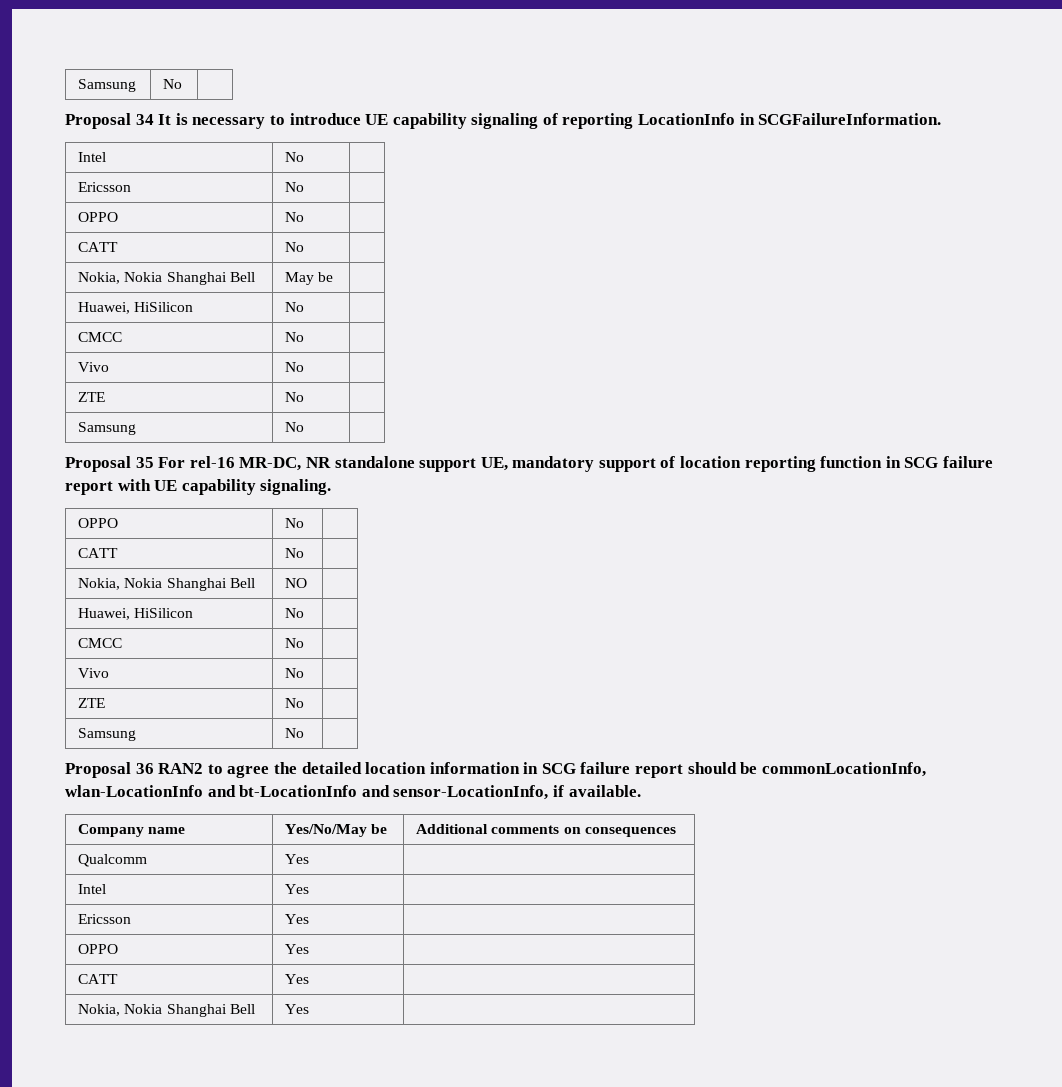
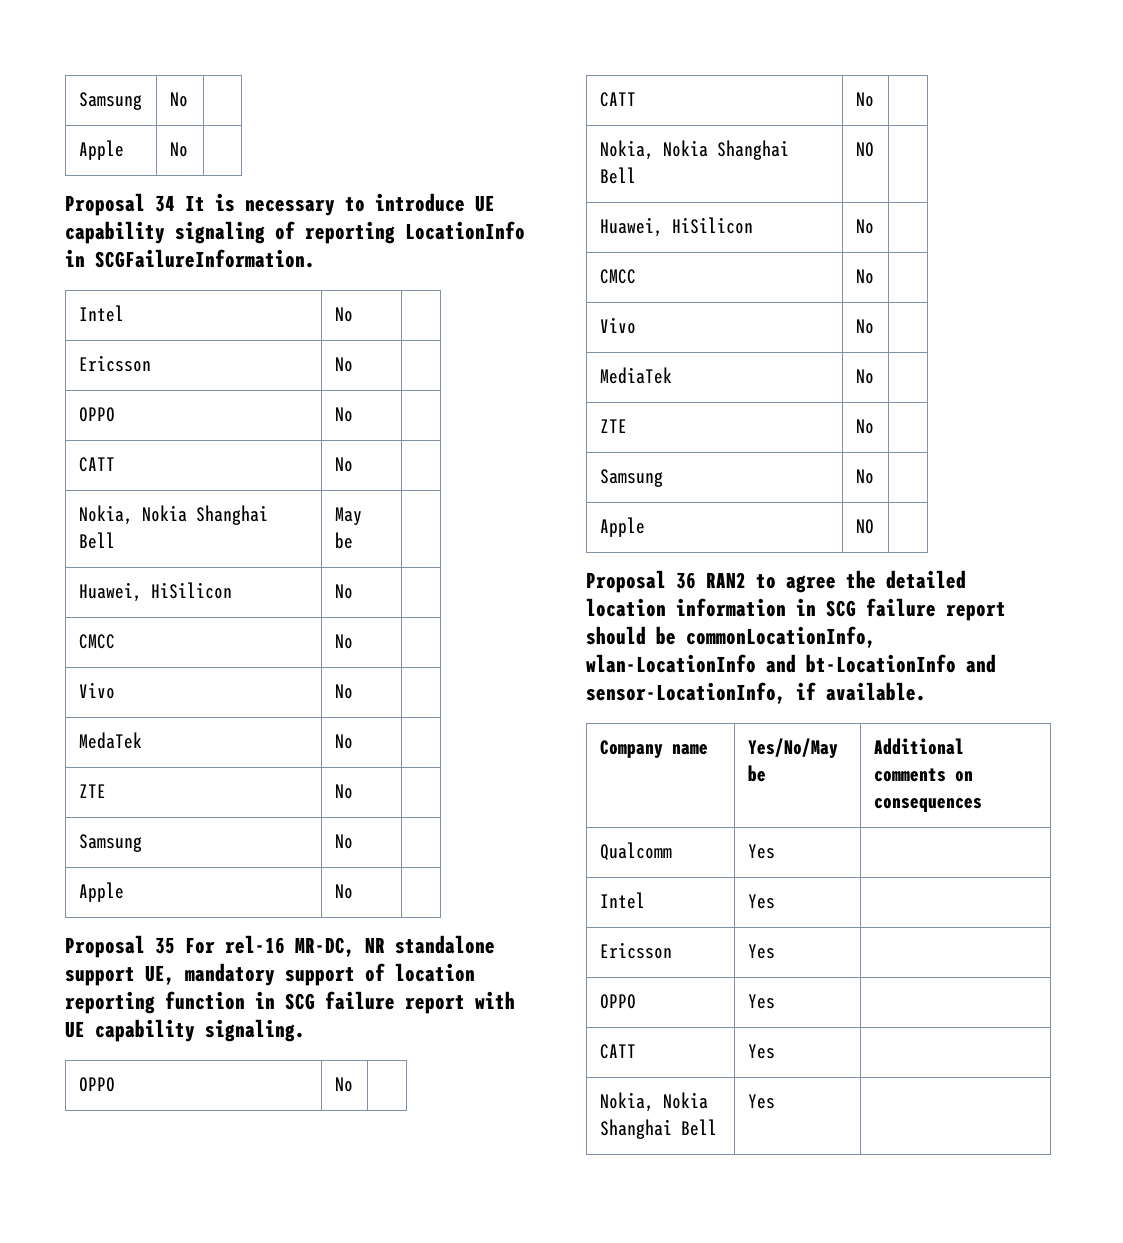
[78,79,137,92] [163,79,183,89] Samsung | No | -> [78,92,142,110] [169,92,188,107] [78,140,124,160] [169,142,188,157] Samsung | No | // Apple | No |
[78,392,106,402] [285,392,305,402] [78,422,137,435] [285,422,305,432] // ZTE | No | // Samsung | No | -> [78,732,142,749] [334,734,353,749] [78,784,106,798] [334,784,353,799] [78,834,142,852] [334,834,353,849] [78,882,124,902] [334,884,353,899] // MedaTek | No | // ZTE | No | // Samsung | No | // Apple | No |
[78,698,106,708] [285,698,305,708] [78,728,137,741] [285,728,305,738] // ZTE | No | // Samsung | No | -> [599,367,672,384] [855,369,874,384] [599,419,627,433] [855,419,874,434] [599,469,663,487] [855,469,874,484] [599,517,645,537] [855,519,874,534] // MediaTek | No | // ZTE | No | // Samsung | No | // Apple | NO |

